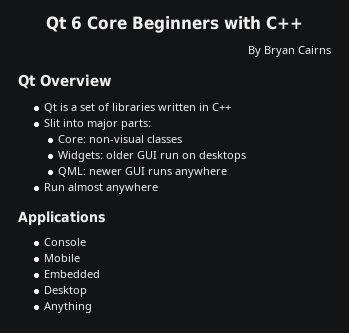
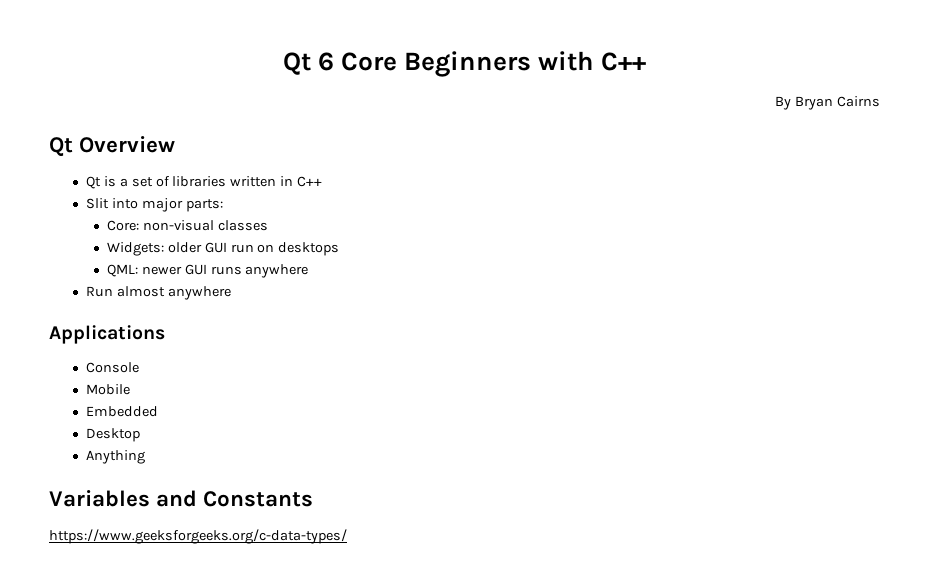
(92, 307) none -> [49,490,314,507] [49,529,347,544] // Variables and Constants // https://www.geeksforgeeks.org/c-data-types/

